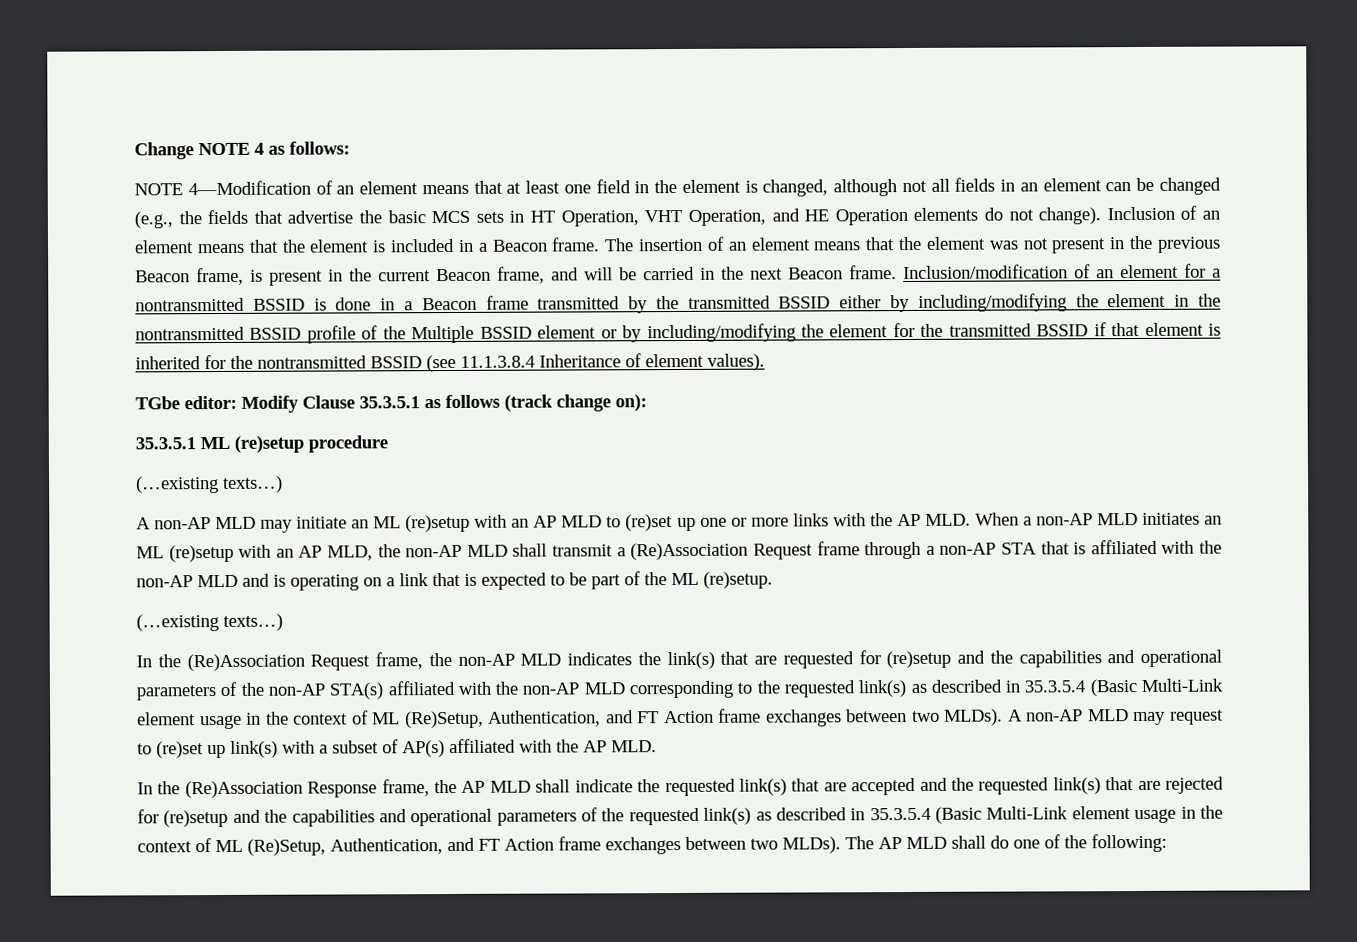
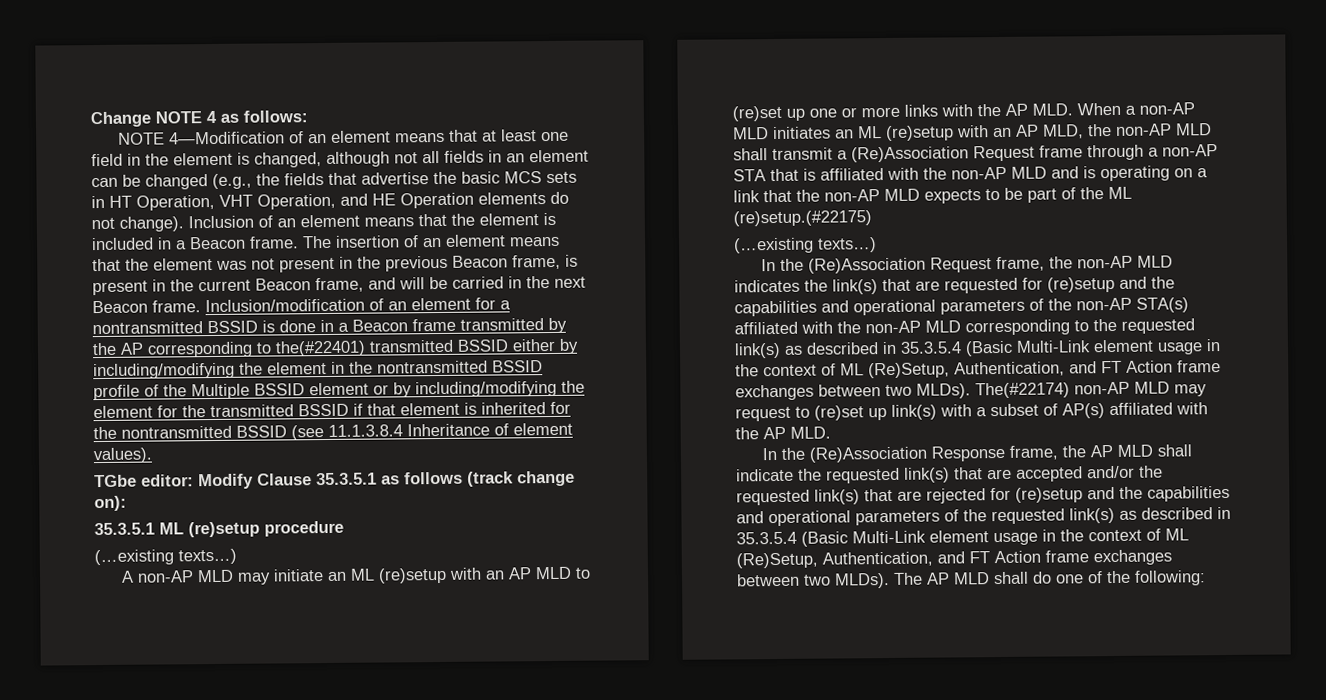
(679, 302) none -> [120,340,366,358] AP corresponding to the(#22401)
[464,572,547,590] is expected -> [796,188,981,204] the non-AP MLD expects
[703,571,773,589] (re)setup. -> [733,210,872,227] (re)setup.(#22175)
[1007,709,1023,722] A -> [975,382,1070,399] The(#22174)
[919,777,948,791] and -> [1087,465,1135,479] and/or

